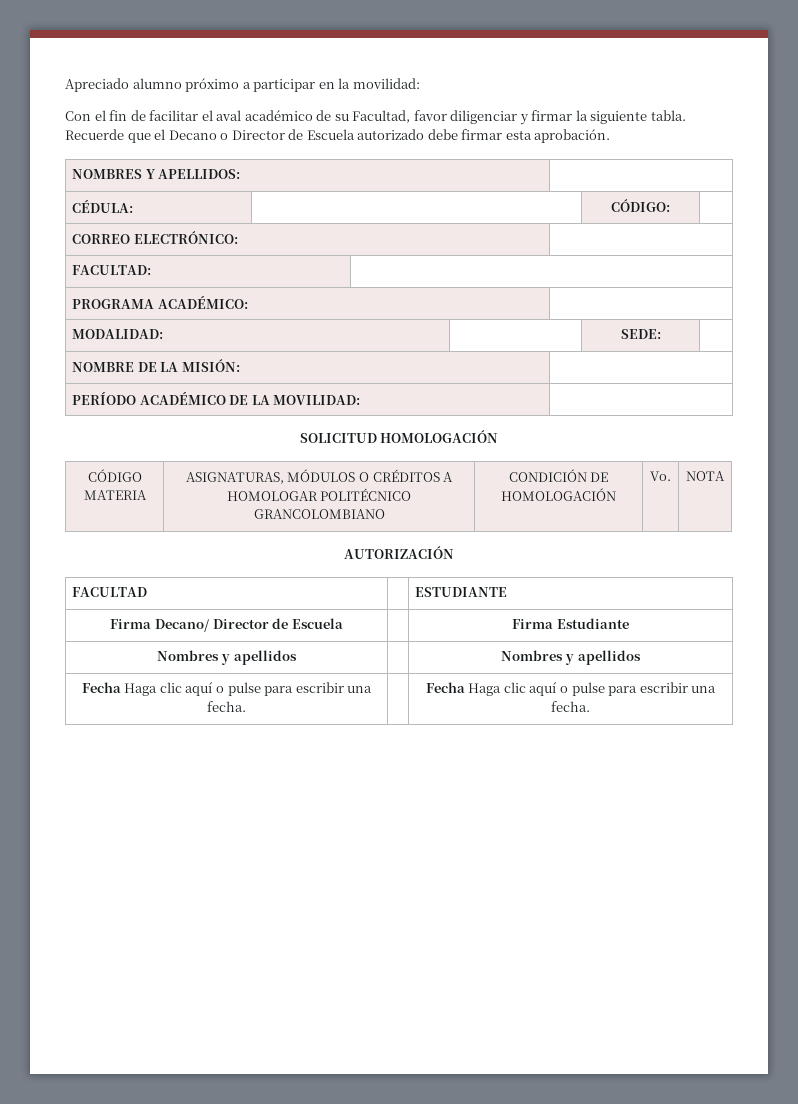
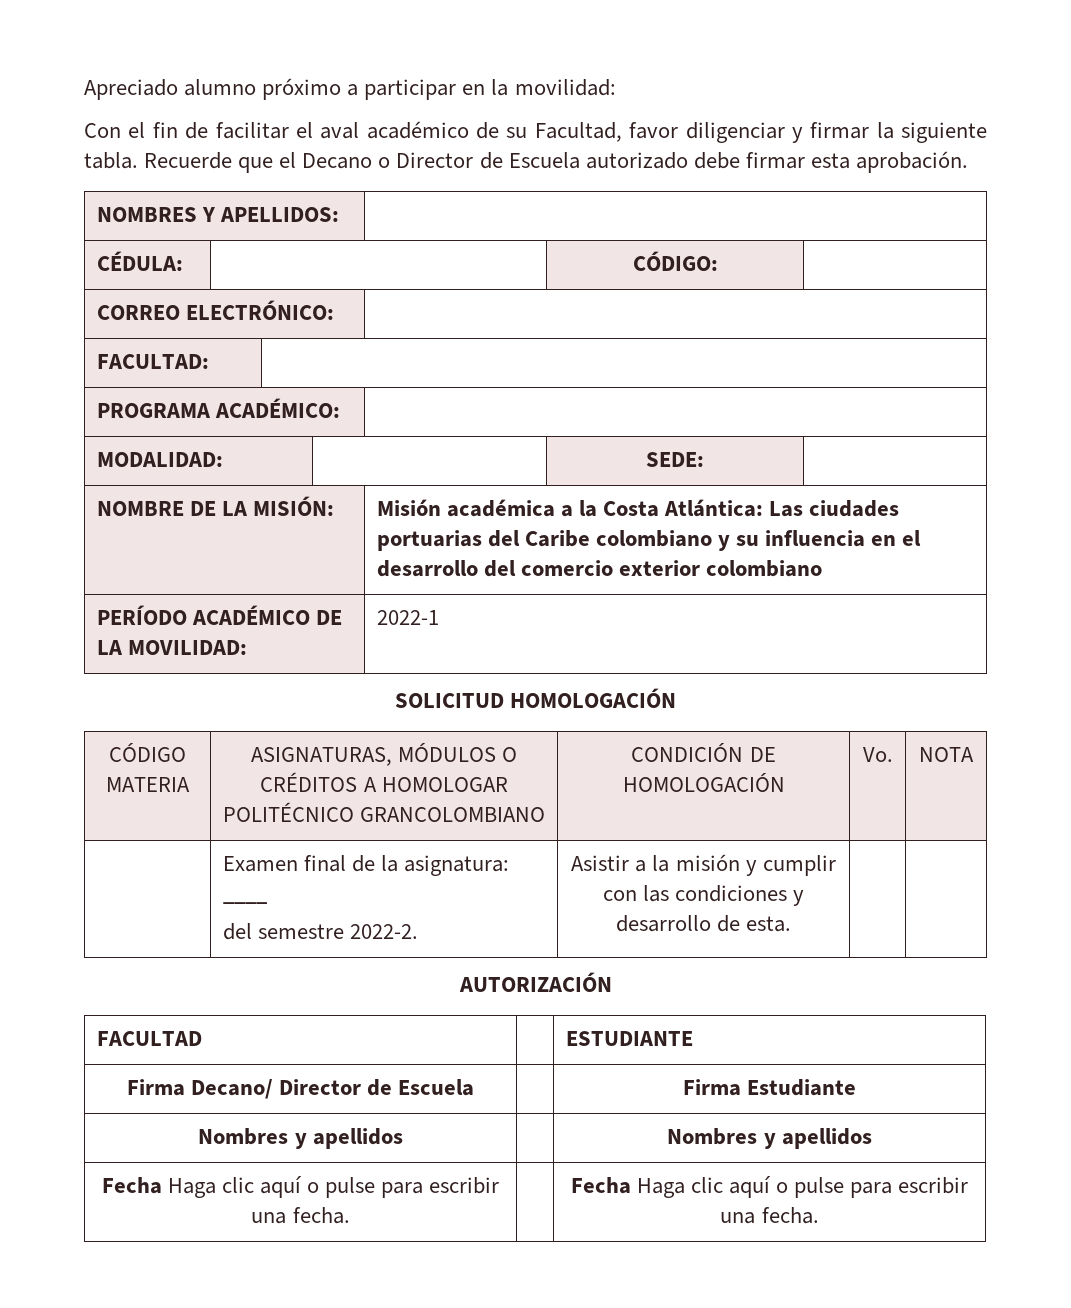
(240, 365) none -> [376,499,900,517] [376,530,922,551] [376,560,822,577] Misión académica a la Costa Atlántica: Las ciudades portuarias del Caribe colombiano y su influencia en el desarrollo del comercio exterior colombiano
(361, 400) none -> [376,610,439,625] 2022-1
(725, 476) none -> [222,855,509,876] [222,901,267,904] [222,923,418,940] [571,854,836,876] [602,885,805,906] [615,915,792,932] // | Examen final de la asignatura: ____ // del semestre 2022-2. | Asistir a la misión y cumplir con las condiciones y desarrollo de esta. | |

